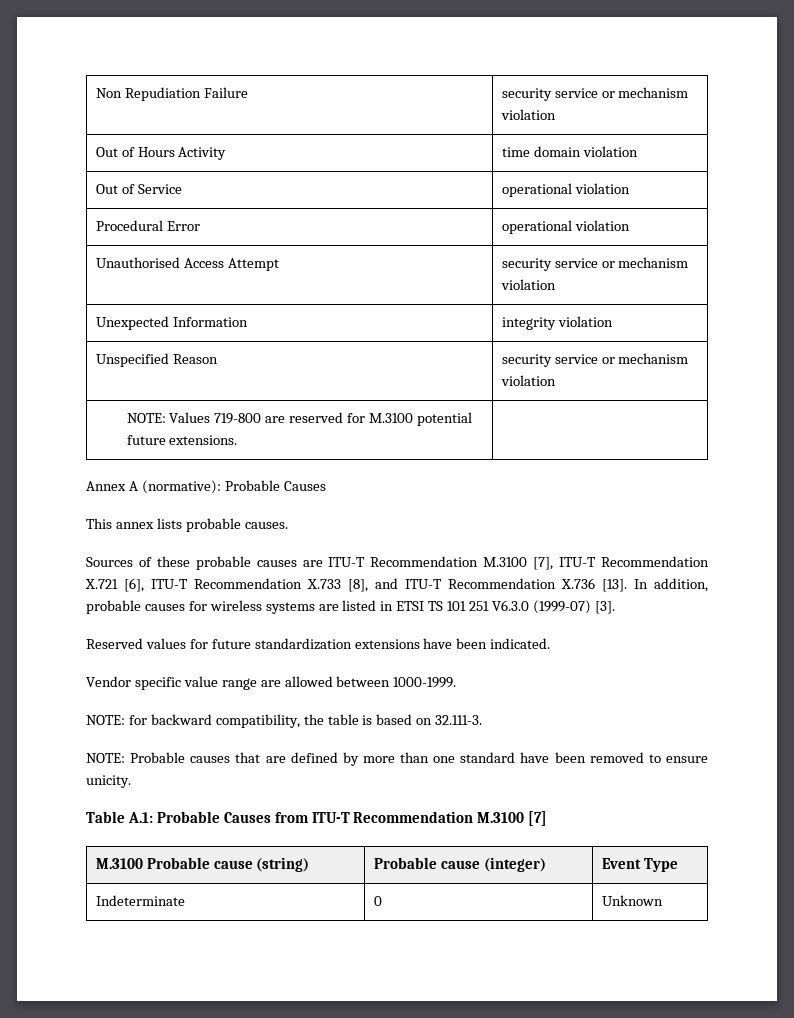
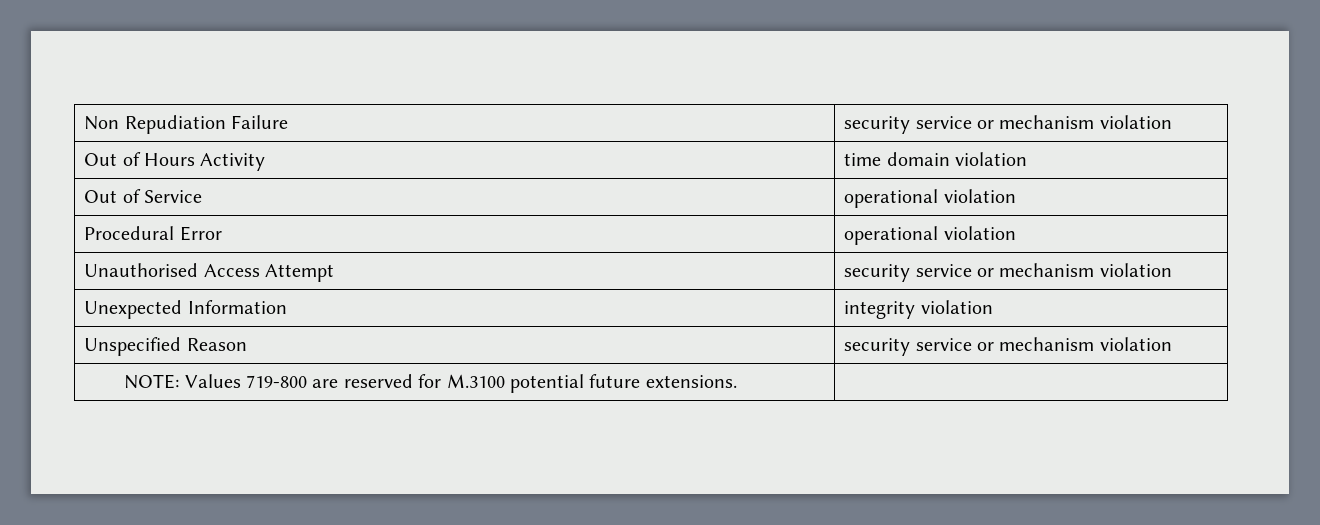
[86,480,326,494] [86,518,288,532] [86,556,709,570] [85,578,708,592] [86,600,615,614] [86,638,551,650] [86,676,457,690] [86,714,483,728] [86,752,708,766] [86,775,131,788] [86,811,548,826] [95,857,310,872] [373,857,546,872] [601,858,678,872] [95,895,185,906] [373,896,382,906] [601,895,663,906] // Annex A (normative): Probable Causes // This annex lists probable causes. // Sources of these probable causes are ITU-T Recommendation M.3100 [7], ITU-T Recommendation X.721 [6], ITU-T Recommendation X.733 [8], and ITU-T Recommendation X.736 [13]. In addition, probable causes for wireless systems are listed in ETSI TS 101 251 V6.3.0 (1999-07) [3]. // Reserved values for future standardization extensions have been indicated. // Vendor specific value range are allowed between 1000-1999. // NOTE: for backward compatibility, the table is based on 32.111-3. // NOTE: Probable causes that are defined by more than one standard have been removed to ensure unicity. // Table A.1: Probable Causes from ITU-T Recommendation M.3100 [7] // M.3100 Probable cause (string) | Probable cause (integer) | Event Type // Indeterminate | 0 | Unknown -> (737, 381) none

